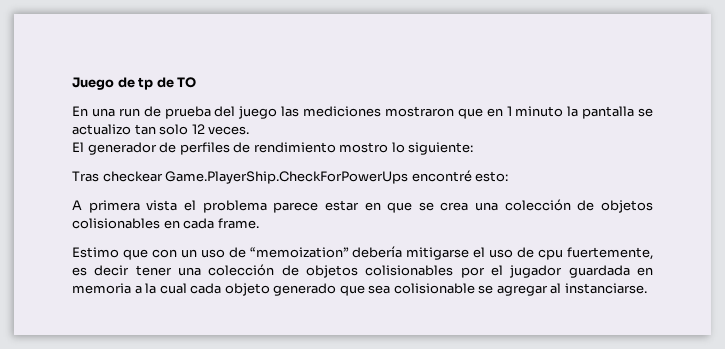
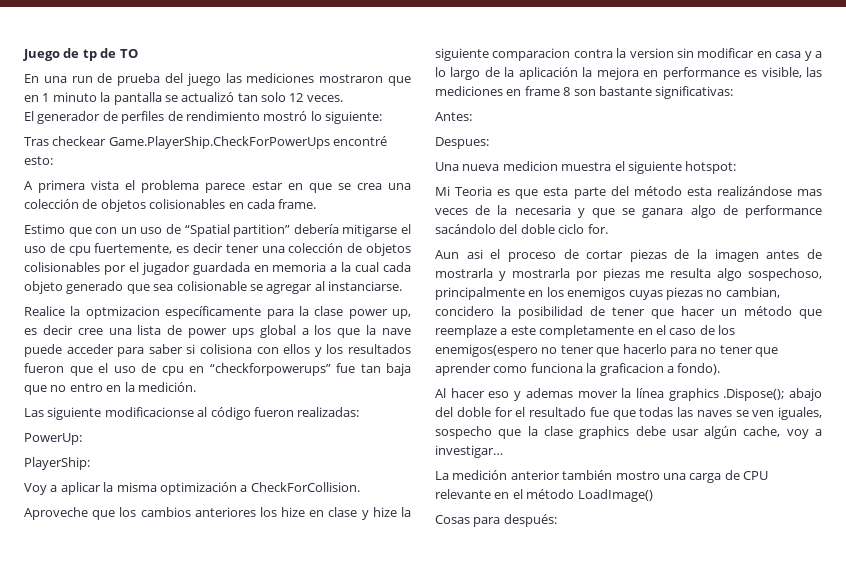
[72,124,131,135] actualizo -> [181,92,235,102] actualizó
[339,142,389,153] mostro -> [263,111,308,121] mostró
[249,247,349,258] “memoization” -> [184,224,291,237] “Spatial partition”
(647, 288) none -> [24,306,411,319] [24,325,412,338] [24,344,412,357] [24,363,411,376] [24,382,196,395] [24,407,360,420] [24,433,82,445] [24,457,90,470] [24,482,360,495] [24,507,412,520] [435,48,822,61] [435,67,822,80] [435,86,734,99] [435,112,472,121] [435,137,489,149] [435,161,737,174] [435,186,822,199] [435,205,822,218] [435,224,608,234] [435,249,822,262] [435,268,822,281] [435,287,780,300] [435,306,822,319] [435,325,735,338] [435,344,778,357] [435,363,721,376] [435,388,822,401] [435,407,822,420] [435,426,822,439] [435,445,503,458] [435,470,768,483] [435,489,653,502] [435,514,557,527] // Realice la optmizacion específicamente para la clase power up, es decir cree una lista de power ups global a los que la nave puede acceder para saber si colisiona con ellos y los resultados fueron que el uso de cpu en “checkforpowerups” fue tan baja que no entro en la medición. // Las siguiente modificacionse al código fueron realizadas: // PowerUp: // PlayerShip: // Voy a aplicar la misma optimización a CheckForCollision. // Aproveche que los cambios anteriores los hize en clase y hize la siguiente comparacion contra la version sin modificar en casa y a lo largo de la aplicación la mejora en performance es visible, las mediciones en frame 8 son bastante significativas: // Antes: // Despues: // Una nueva medicion muestra el siguiente hotspot: // Mi Teoria es que esta parte del método esta realizándose mas veces de la necesaria y que se ganara algo de performance sacándolo del doble ciclo for. // Aun asi el proceso de cortar piezas de la imagen antes de mostrarla y mostrarla por piezas me resulta algo sospechoso, principalmente en los enemigos cuyas piezas no cambian, concidero la posibilidad de tener que hacer un método que reemplaze a este completamente en el caso de los enemigos(espero no tener que hacerlo para no tener que aprender como funciona la graficacion a fondo). // Al hacer eso y ademas mover la línea graphics .Dispose(); abajo del doble for el resultado fue que todas las naves se ven iguales, sospecho que la clase graphics debe usar algún cache, voy a investigar… // La medición anterior también mostro una carga de CPU relevante en el método LoadImage() // Cosas para después:

